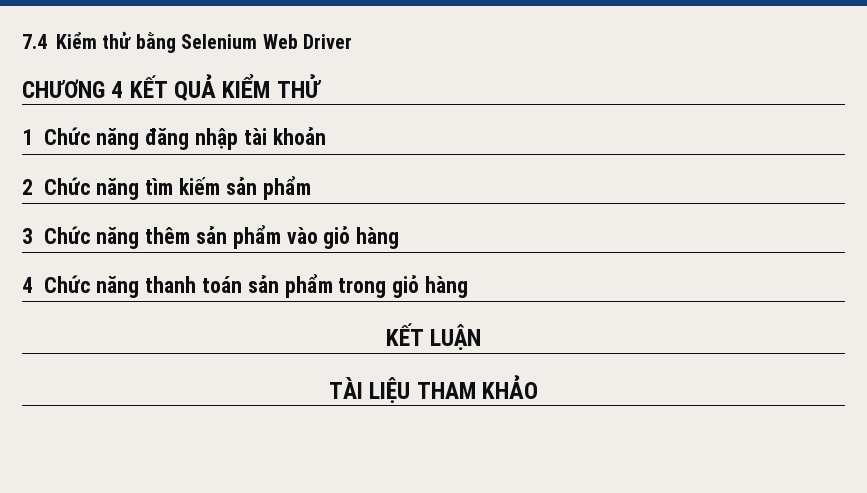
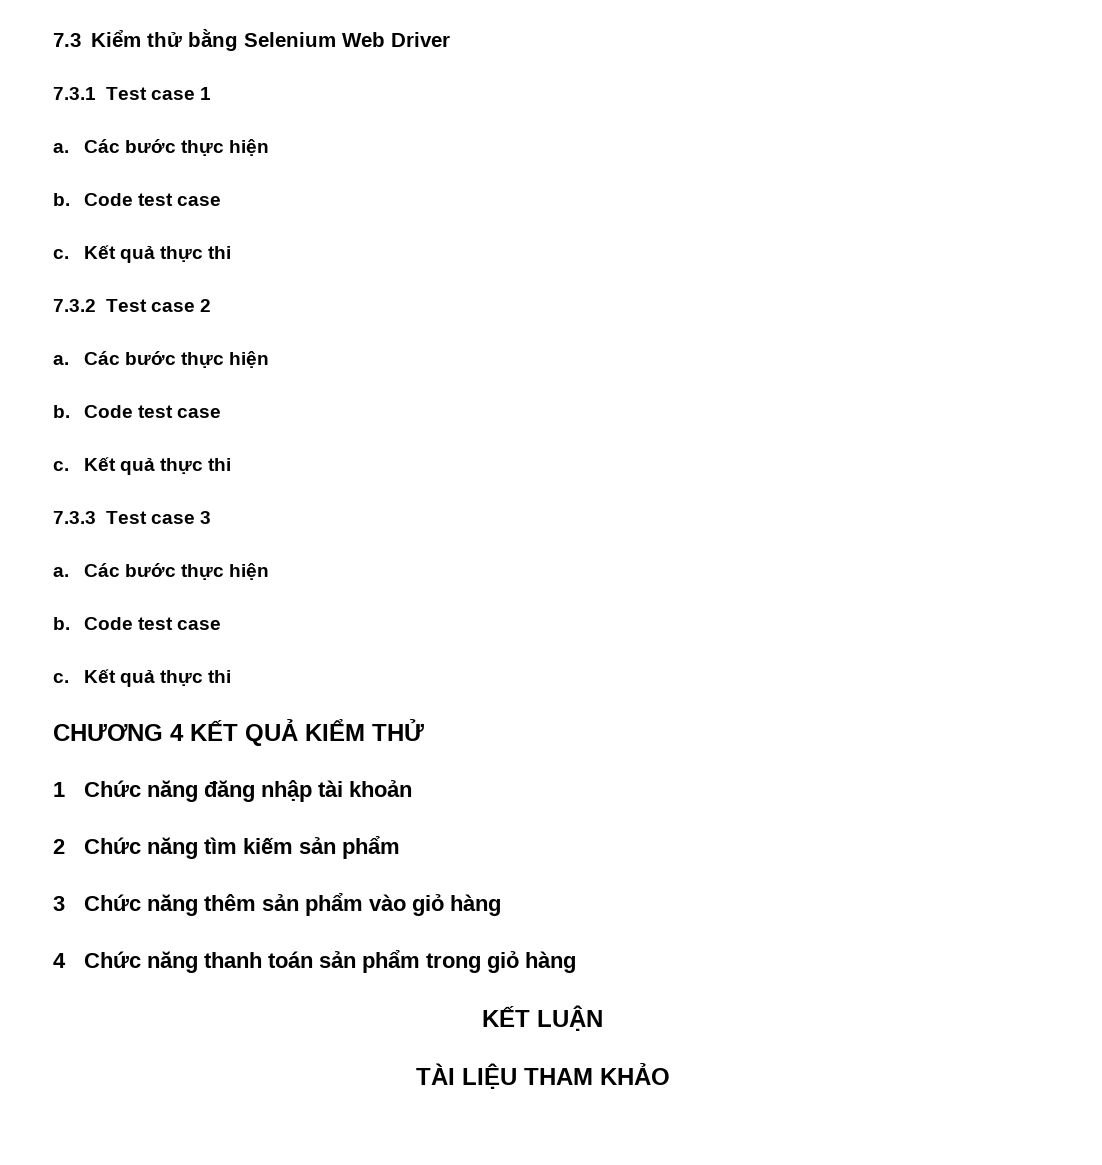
[22,34,47,49] 7.4 -> [53,33,81,47] 7.3
(352, 41) none -> [53,87,211,100] [53,139,270,156] [53,193,221,206] [53,245,232,263] [53,299,211,312] [53,351,270,368] [53,405,221,418] [53,457,232,475] [53,511,211,524] [53,563,270,580] [53,617,221,630] [53,669,232,687] // 7.3.1 Test case 1 // a. Các bước thực hiện // b. Code test case // c. Kết quả thực thi // 7.3.2 Test case 2 // a. Các bước thực hiện // b. Code test case // c. Kết quả thực thi // 7.3.3 Test case 3 // a. Các bước thực hiện // b. Code test case // c. Kết quả thực thi

